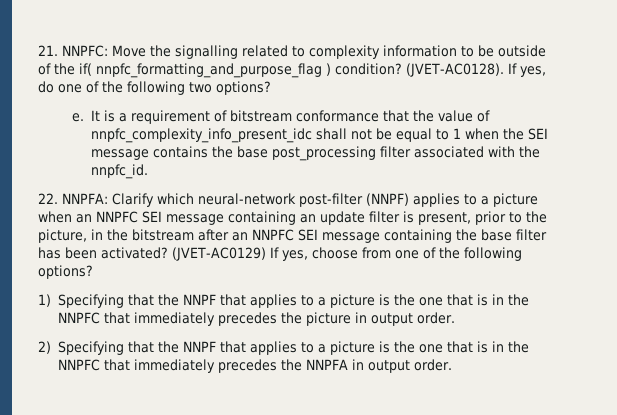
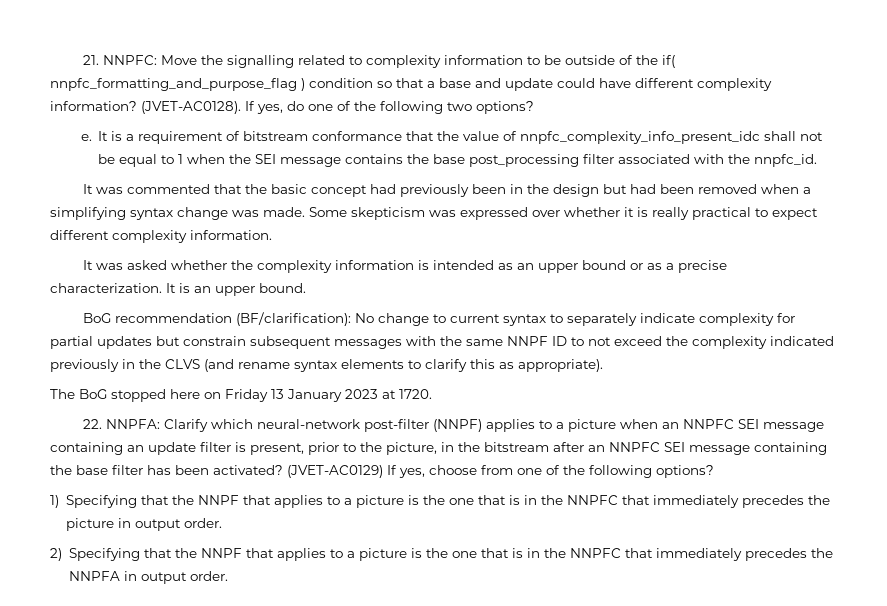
[335,63,402,75] condition? -> [309,78,772,91] [50,101,137,111] condition so that a base and update could have different complexity information?
(148, 171) none -> [82,184,811,197] [50,207,818,220] [50,230,272,243] [82,260,727,273] [50,283,306,296] [82,312,795,326] [50,336,834,349] [50,359,603,372] [50,389,432,402] // It was commented that the basic concept had previously been in the design but had been removed when a simplifying syntax change was made. Some skepticism was expressed over whether it is really practical to expect different complexity information. // It was asked whether the complexity information is intended as an upper bound or as a precise characterization. It is an upper bound. // BoG recommendation (BF/clarification): No change to current syntax to separately indicate complexity for partial updates but constrain subsequent messages with the same NNPF ID to not exceed the complexity indicated previously in the CLVS (and rename syntax elements to clarify this as appropriate). // The BoG stopped here on Friday 13 January 2023 at 1720.

